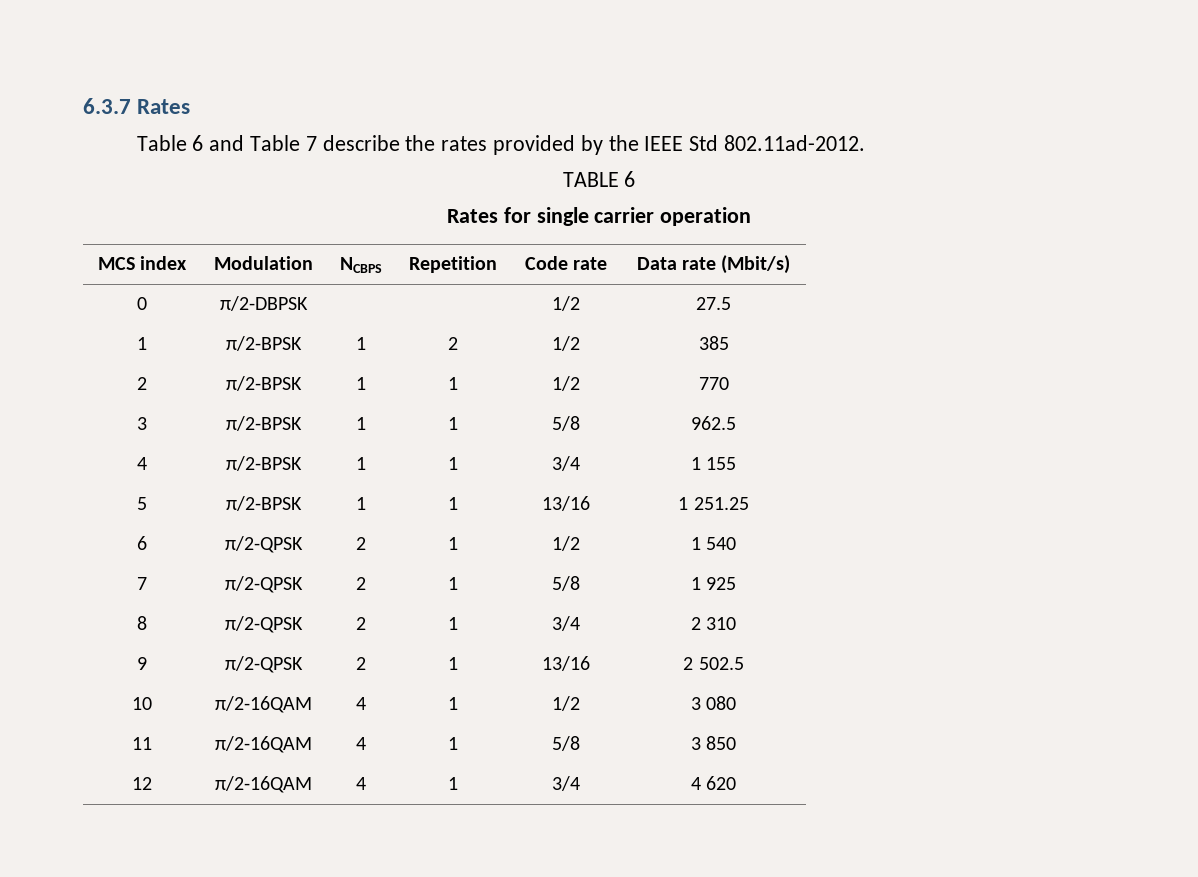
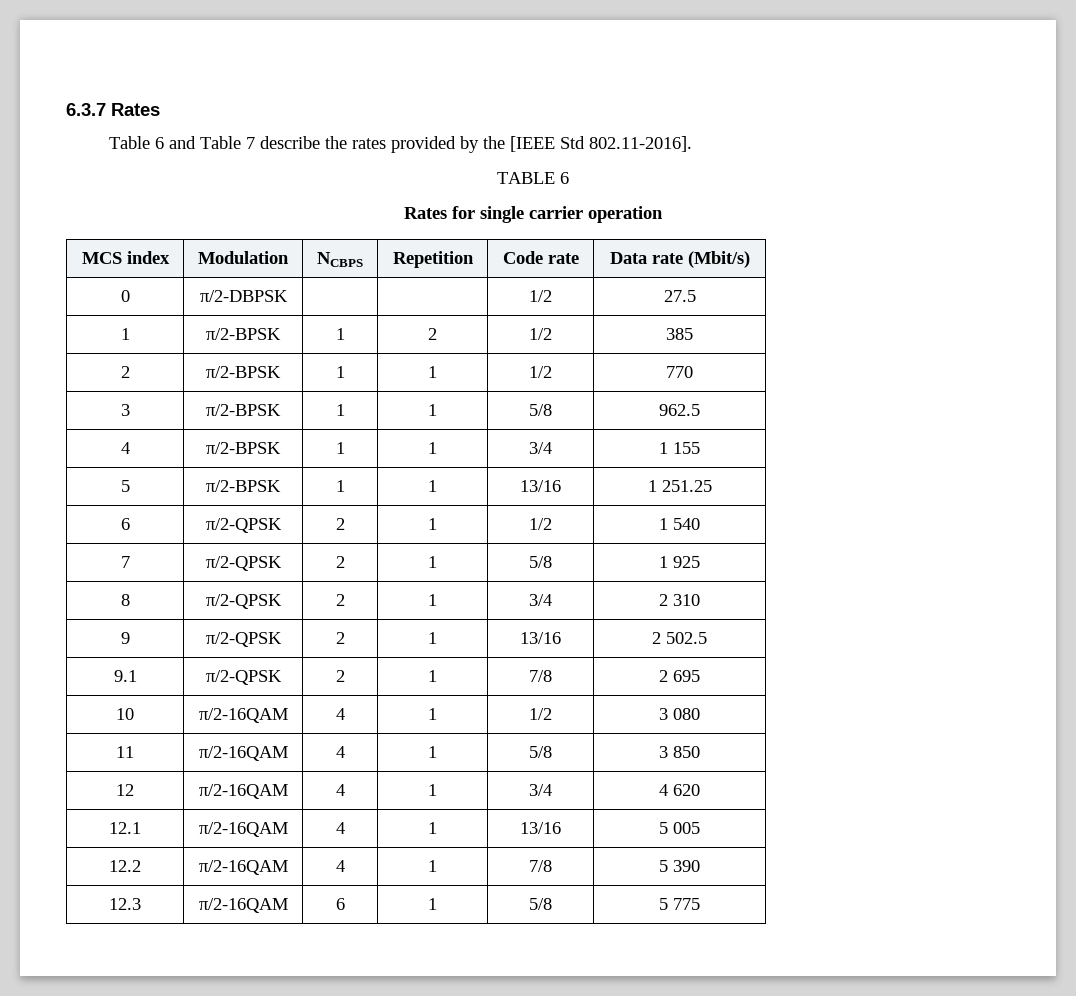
[644,135,866,151] IEEE Std 802.11ad-2012. -> [510,136,693,152] [IEEE Std 802.11-2016].
(744, 663) none -> [113,670,137,682] [205,670,282,685] [335,670,345,682] [428,670,437,682] [529,670,552,682] [659,670,700,682] // 9.1 | π/2-QPSK | 2 | 1 | 7/8 | 2 695
(737, 783) none -> [109,822,141,834] [198,822,288,837] [335,822,345,834] [428,822,437,834] [520,822,561,834] [659,822,700,834] [109,860,141,872] [198,860,288,875] [335,860,345,872] [428,860,437,872] [529,860,552,872] [659,860,700,872] [109,898,141,910] [198,898,288,913] [335,898,345,910] [428,898,437,910] [529,898,552,910] [659,898,700,910] // 12.1 | π/2-16QAM | 4 | 1 | 13/16 | 5 005 // 12.2 | π/2-16QAM | 4 | 1 | 7/8 | 5 390 // 12.3 | π/2-16QAM | 6 | 1 | 5/8 | 5 775

